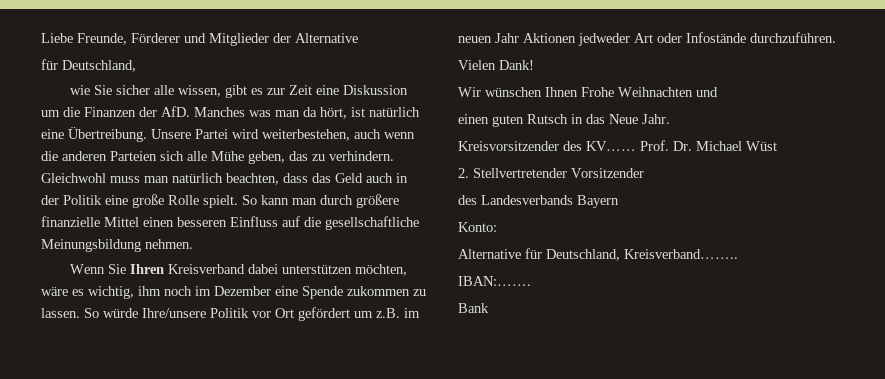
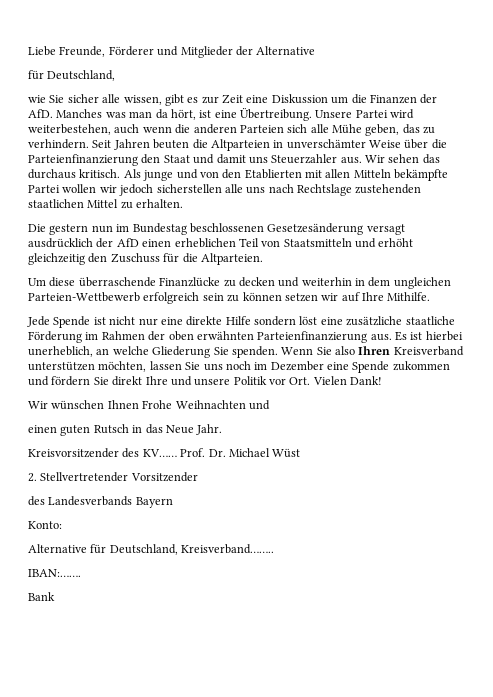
[369,107,420,117] natürlich -> (212, 114) none
[41,173,408,185] [41,194,399,208] [41,216,419,230] [41,239,193,252] Gleichwohl muss man natürlich beachten, dass das Geld auch in der Politik eine große Rolle spielt. So kann man durch größere finanzielle Mittel einen besseren Einfluss auf die gesellschaftliche Meinungsbildung nehmen. // -> [92,139,447,151] [28,154,440,166] [28,169,449,181] [28,184,422,196] [28,199,184,209] [28,223,405,235] [28,238,414,248] [28,253,263,265] [28,277,451,289] [28,292,431,304] [27,316,455,328] [28,331,463,343] [28,346,278,358] Seit Jahren beuten die Altparteien in unverschämter Weise über die Parteienfinanzierung den Staat und damit uns Steuerzahler aus. Wir sehen das durchaus kritisch. Als junge und von den Etablierten mit allen Mitteln bekämpfte Partei wollen wir jedoch sicherstellen alle uns nach Rechtslage zustehenden staatlichen Mittel zu erhalten. // Die gestern nun im Bundestag beschlossenen Gesetzesänderung versagt ausdrücklich der AfD einen erheblichen Teil von Staatsmitteln und erhöht gleichzeitig den Zuschuss für die Altparteien. // Um diese überraschende Finanzlücke zu decken und weiterhin in dem ungleichen Parteien-Wettbewerb erfolgreich sein zu können setzen wir auf Ihre Mithilfe. // Jede Spende ist nicht nur eine direkte Hilfe sondern löst eine zusätzliche staatliche Förderung im Rahmen der oben erwähnten Parteienfinanzierung aus. Es ist hierbei unerheblich, an welche Gliederung Sie spenden.
(127, 269) none -> [335,346,355,355] also
[248,264,279,274] dabei -> (464, 351) none
[41,286,161,299] wäre es wichtig, ihm -> [149,361,223,371] lassen Sie uns
[413,289,426,296] [41,307,420,321] [458,32,836,46] zu lassen. So würde Ihre/unsere Politik vor Ort gefördert um z.B. im neuen Jahr Aktionen jedweder Art oder Infostände durchzuführen. // -> [28,376,311,386] und fördern Sie direkt Ihre und unsere Politik vor Ort.

